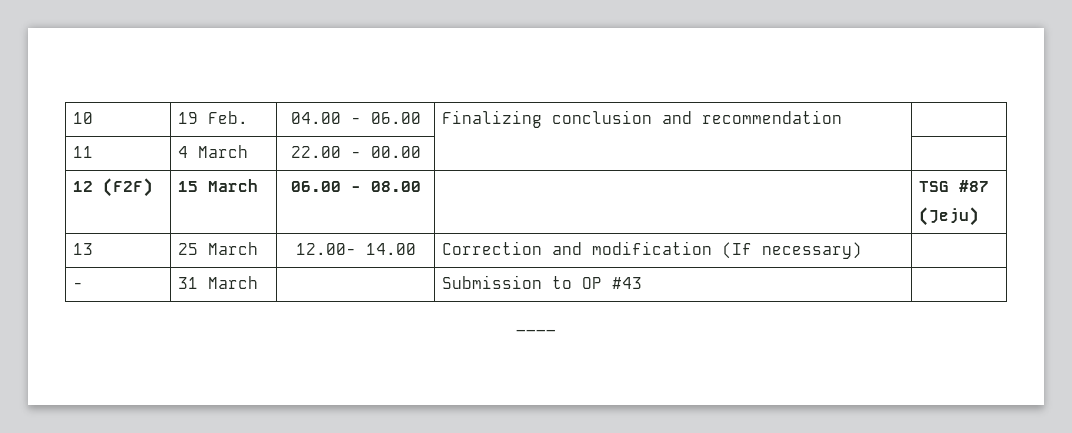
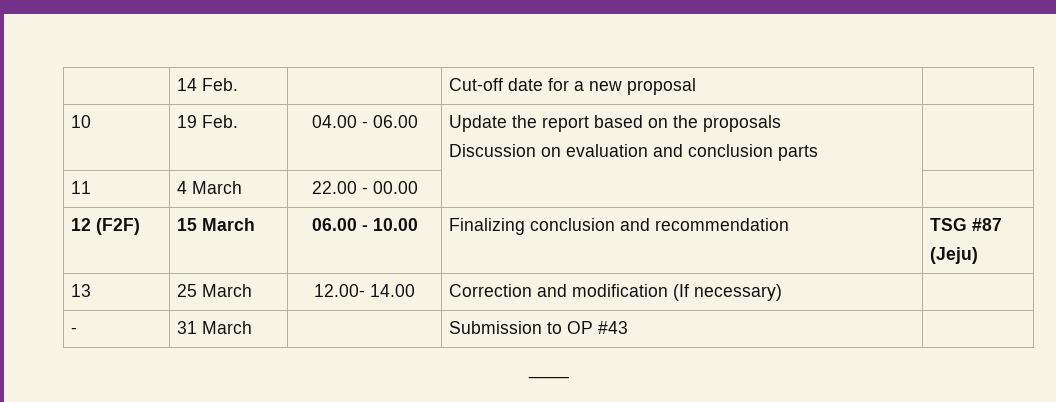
(73, 118) none -> [176,78,238,91] [448,78,696,95] | 14 Feb. | | Cut-off date for a new proposal | //
[442,110,843,128] Finalizing conclusion and recommendation -> [448,115,781,132] [448,144,818,161] Update the report based on the proposals // Discussion on evaluation and conclusion parts
[370,181,421,192] 08.00 | -> [372,218,418,231] [448,218,789,235] 10.00 | Finalizing conclusion and recommendation

